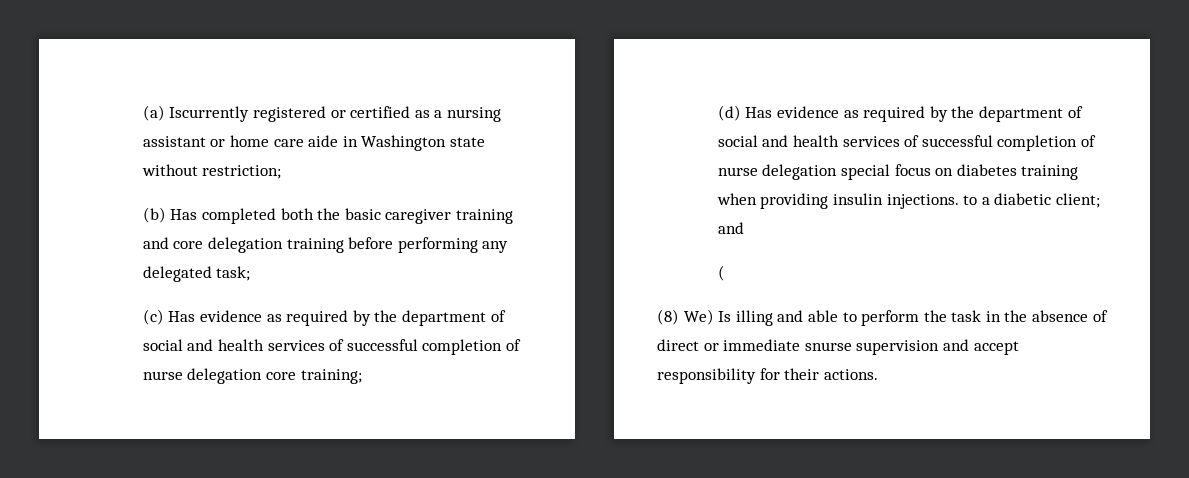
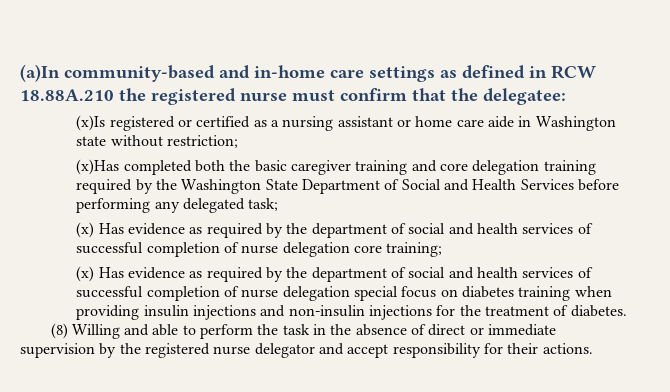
[142,105,250,122] (a) Iscurrently -> [20,64,596,82] [20,88,566,105] [76,115,106,131] (a)In community-based and in-home care settings as defined in RCW 18.88A.210 the registered nurse must confirm that the delegatee: // (x)Is
[142,207,198,223] (b) Has -> [76,159,120,175] (x)Has
(344, 245) none -> [76,179,574,194] required by the Washington State Department of Social and Health Services
[142,309,164,325] (c) -> [76,222,95,238] (x)
[717,105,741,121] (d) -> [76,266,95,282] (x)
[886,193,1100,209] [717,222,744,234] [717,265,725,281] [657,309,773,326] injections. to a diabetic client; and // ( // (8) We) Is illing -> [192,305,627,320] [50,323,120,339] injections and non-insulin injections for the treatment of diabetes. // (8) Willing
[804,340,940,355] snurse supervision -> [20,343,315,358] supervision by the registered nurse delegator

